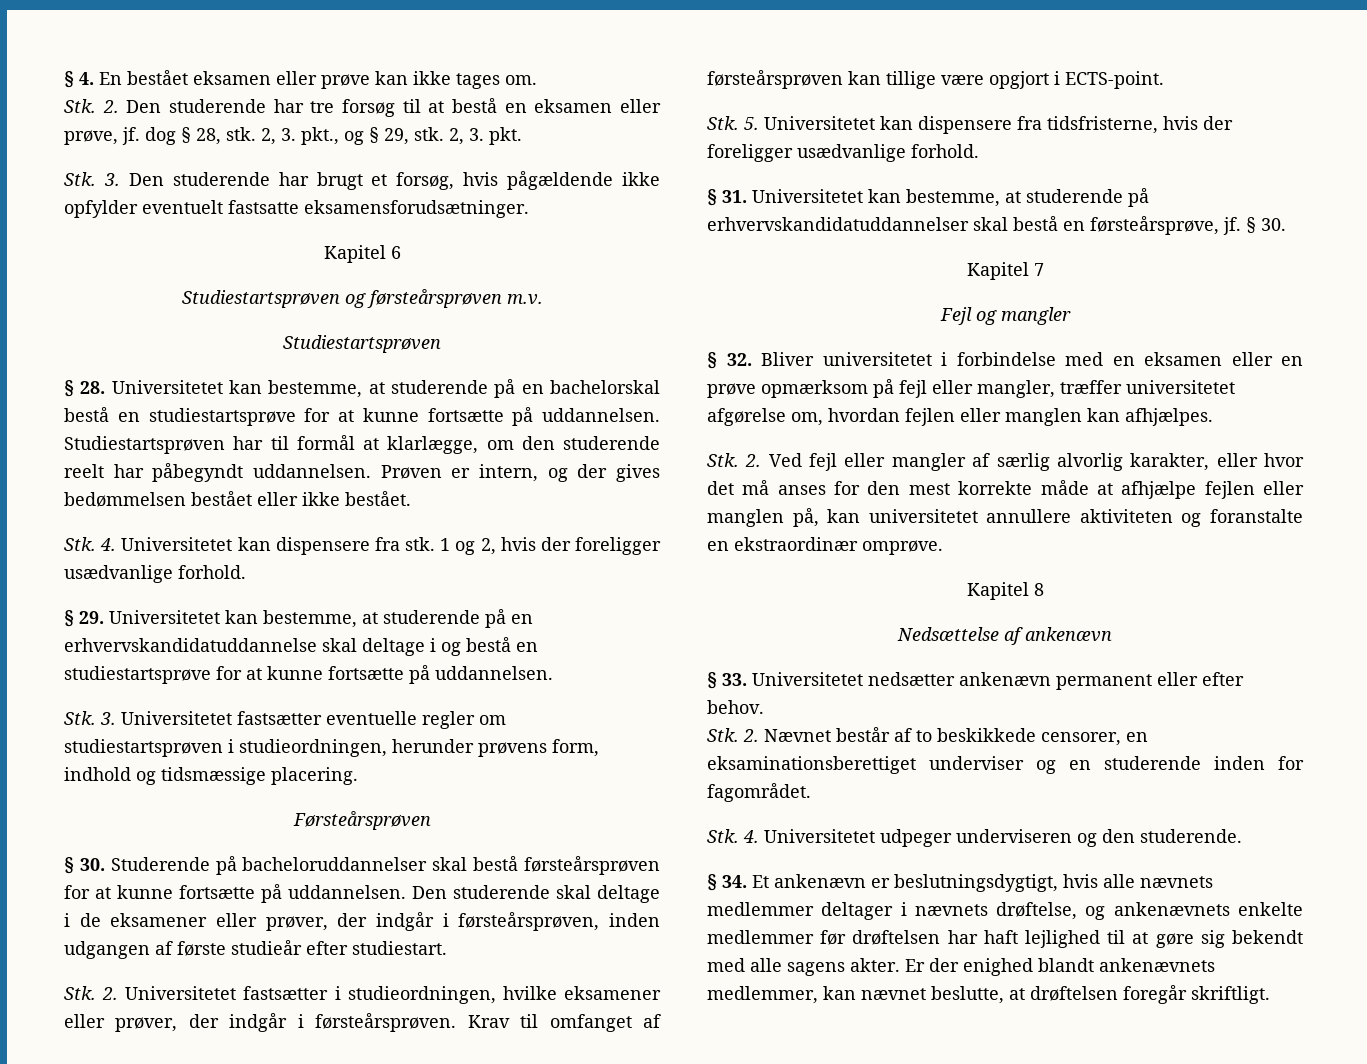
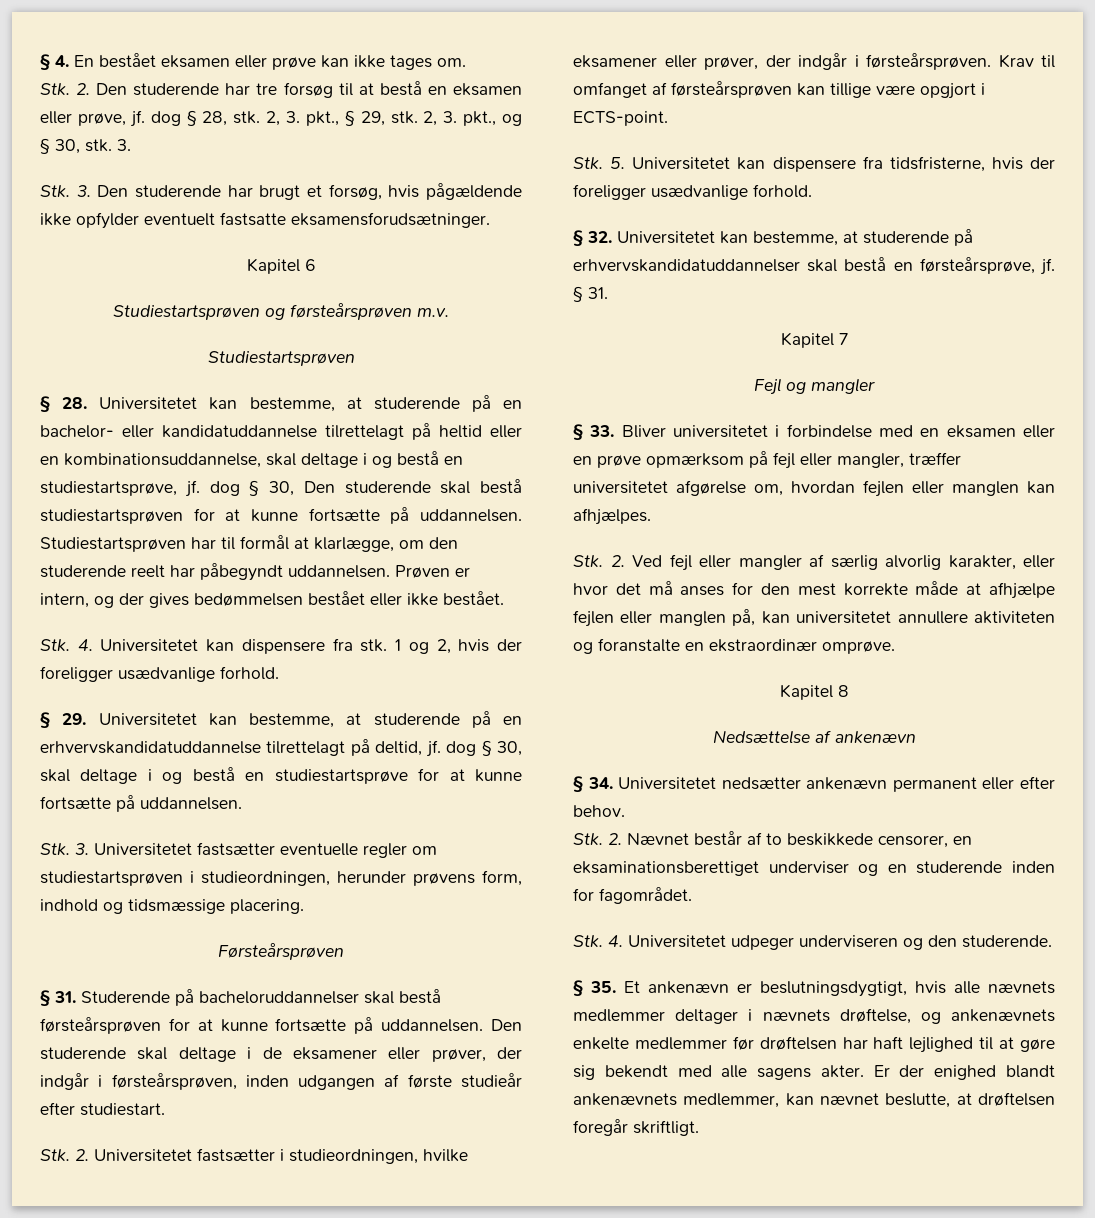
[344,131,364,145] og -> (339, 118) none
[489,127,522,145] pkt. -> [463,111,522,126] [40,138,131,154] pkt., og § 30, stk. 3.
[550,380,660,394] [64,407,296,426] bachelorskal bestå en studiestartsprøve -> [40,423,522,440] [40,451,463,468] [40,479,522,497] [40,509,183,524] bachelor- eller kandidatuddannelse tilrettelagt på heltid eller en kombinationsuddannelse, skal deltage i og bestå en studiestartsprøve, jf. dog § 30, Den studerende skal bestå studiestartsprøven
(317, 645) none -> [266,739,523,757] tilrettelagt på deltid, jf. dog § 30,
[79,858,105,871] 30. -> [54,991,76,1003] 31.
[722,190,747,203] 31. -> [587,231,612,243] 32.
[1261,218,1286,231] 30. -> [588,287,608,299] 31.
[726,353,752,366] 32. -> [589,425,615,437] 33.
[722,673,747,686] 33. -> [587,777,613,789] 34.
[722,875,747,888] 34. -> [590,981,616,993] 35.

